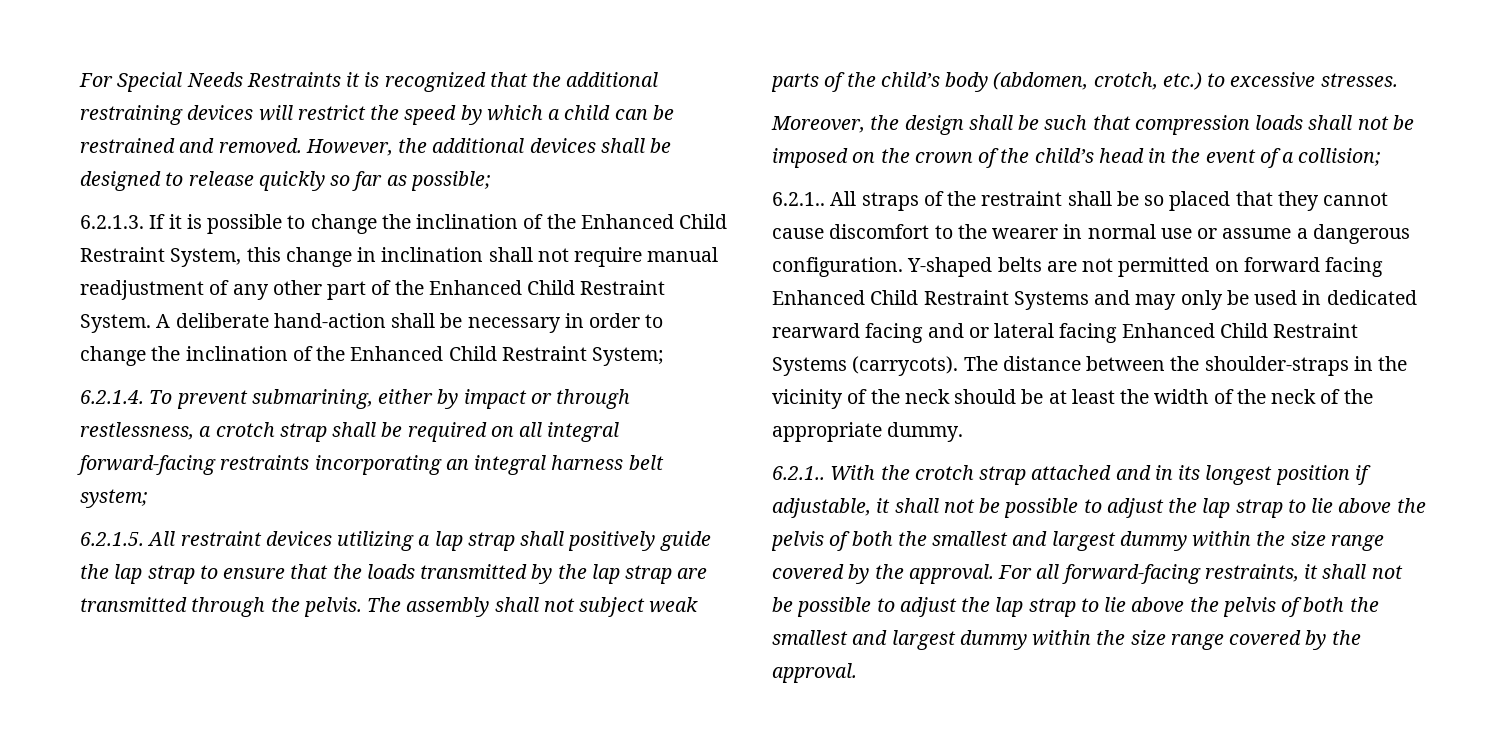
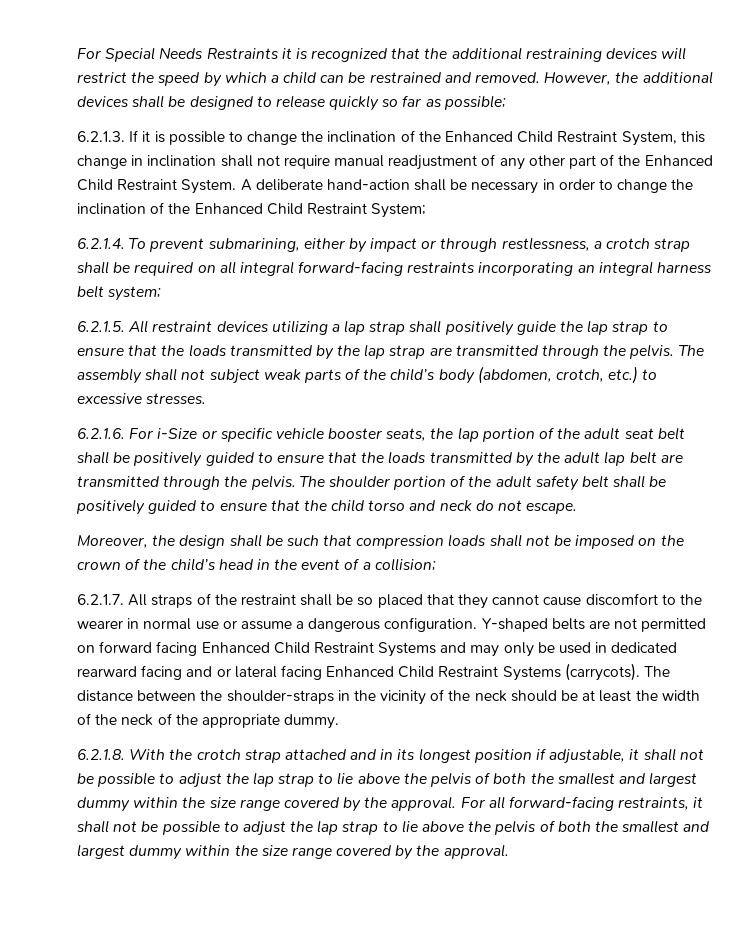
(1398, 80) none -> [77,427,685,442] [77,451,683,467] [77,475,667,491] [76,499,578,515] // 6.2.1.6. For i-Size or specific vehicle booster seats, the lap portion of the adult seat belt shall be positively guided to ensure that the loads transmitted by the adult lap belt are transmitted through the pelvis. The shoulder portion of the adult safety belt shall be positively guided to ensure that the child torso and neck do not escape.
[772,192,825,206] 6.2.1.. -> [77,594,124,605] 6.2.1.7.
[772,466,825,480] 6.2.1.. -> [77,749,125,760] 6.2.1.8.

